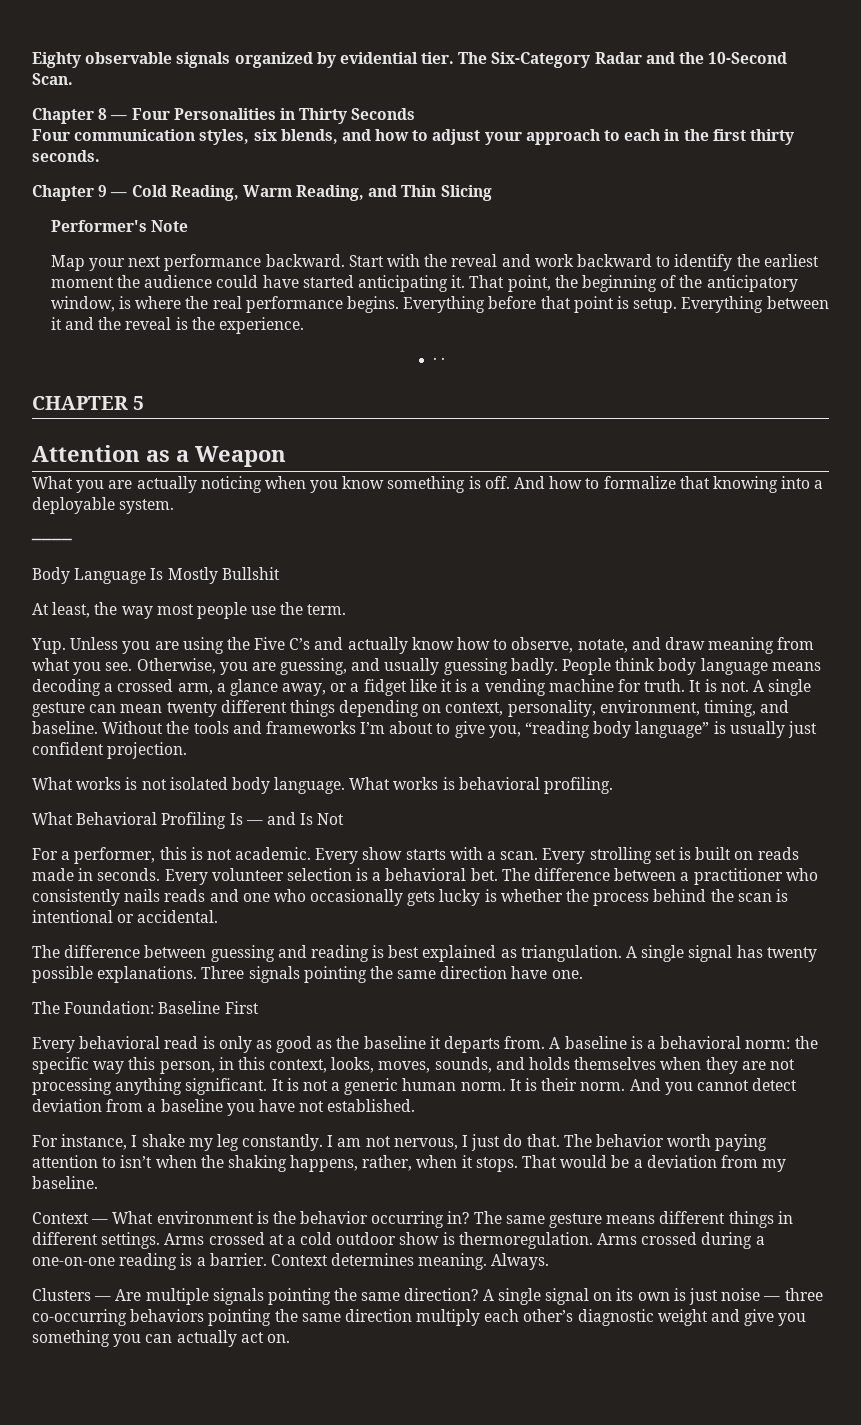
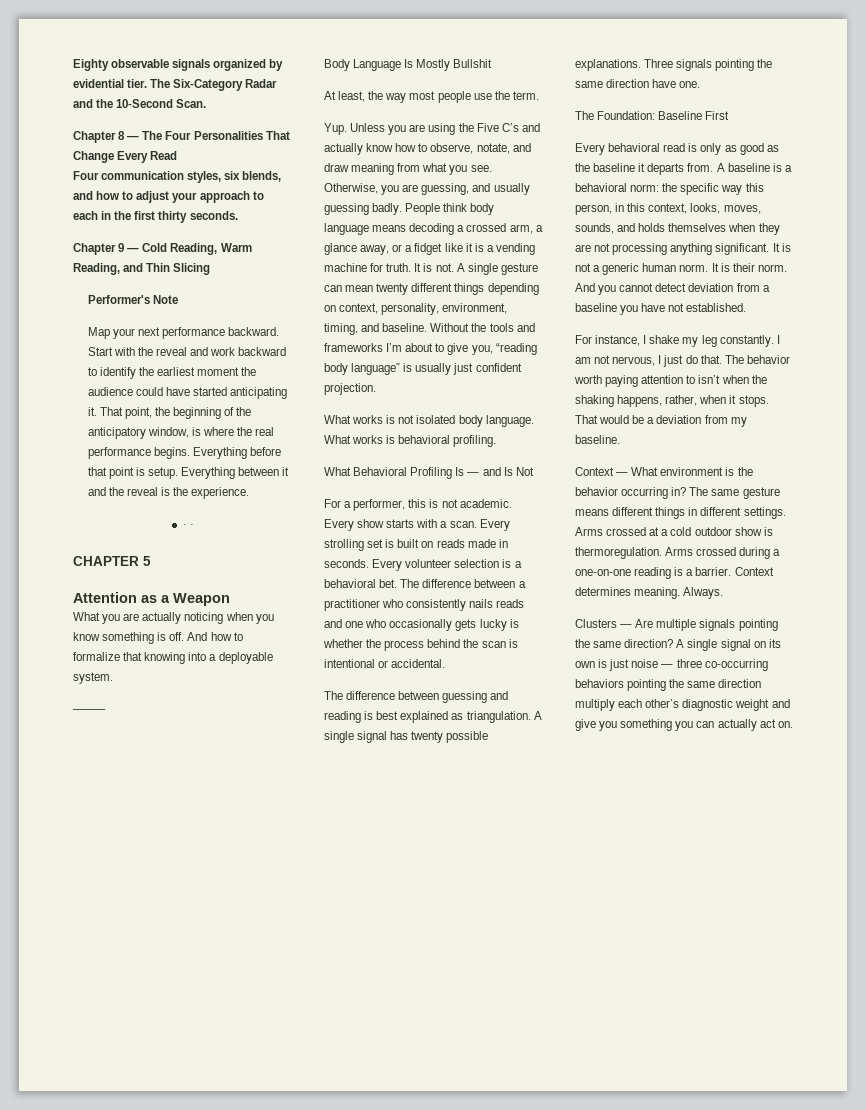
(128, 117) none -> [142,131,163,140] The
[279,108,416,124] in Thirty Seconds -> [265,131,290,140] [73,151,178,163] That Change Every Read

